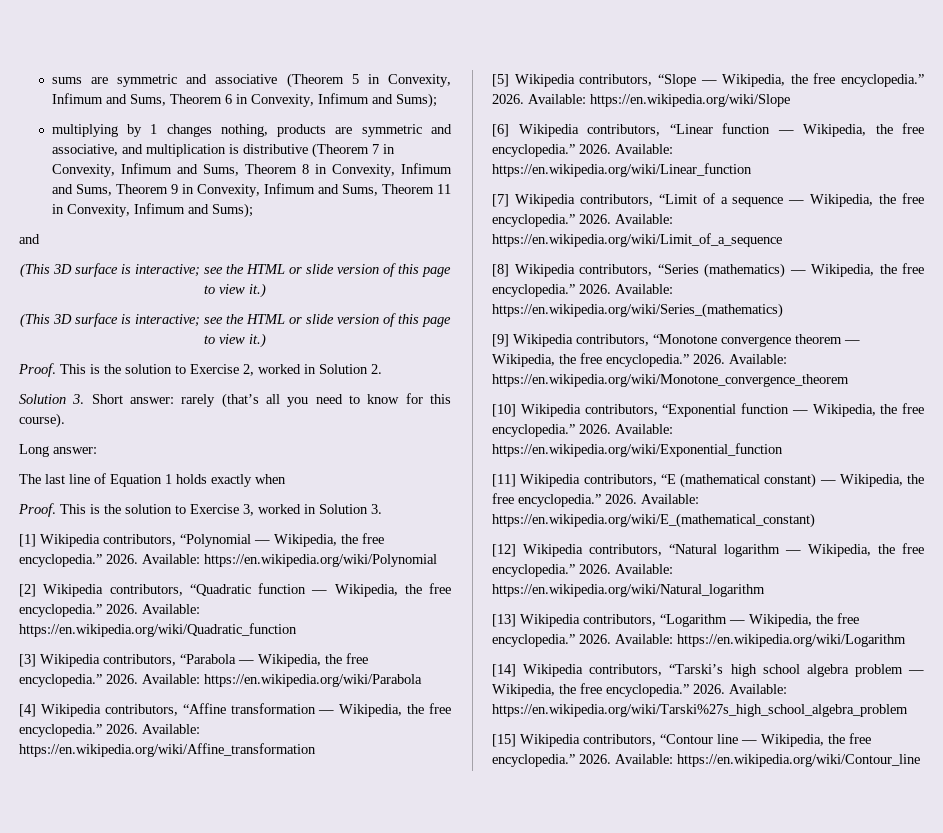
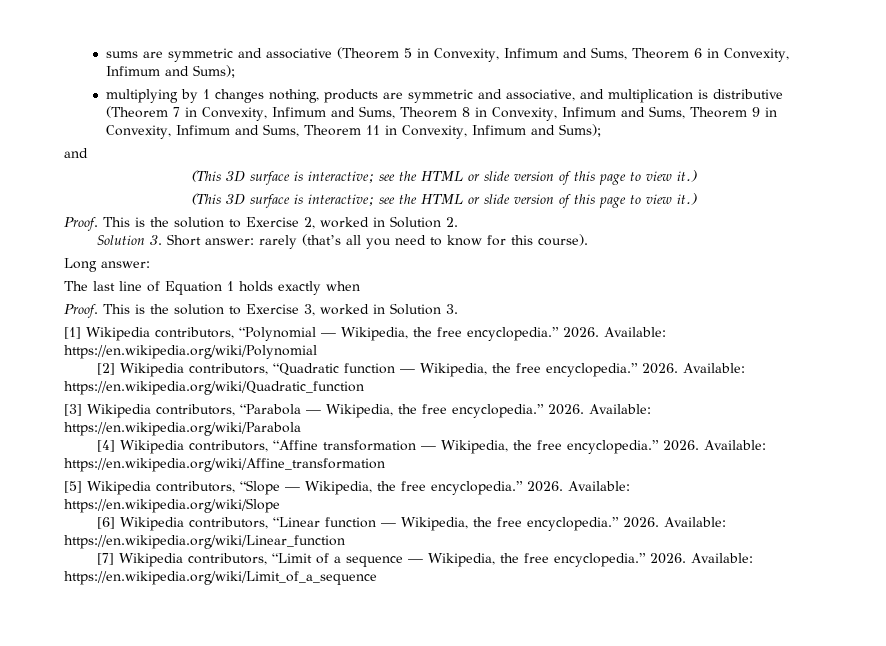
[492,263,924,278] [492,284,673,297] [492,303,783,318] [492,334,860,347] [492,353,787,367] [492,374,849,387] [492,403,924,417] [492,424,673,437] [492,443,783,457] [492,473,924,488] [492,493,699,507] [492,513,815,528] [492,543,924,557] [492,564,673,577] [492,584,765,597] [492,613,859,627] [492,634,906,647] [492,664,924,677] [492,683,787,697] [492,704,908,717] [492,733,871,747] [492,754,920,767] // [8] Wikipedia contributors, “Series (mathematics) — Wikipedia, the free encyclopedia.” 2026. Available: https://en.wikipedia.org/wiki/Series_(mathematics) // [9] Wikipedia contributors, “Monotone convergence theorem — Wikipedia, the free encyclopedia.” 2026. Available: https://en.wikipedia.org/wiki/Monotone_convergence_theorem // [10] Wikipedia contributors, “Exponential function — Wikipedia, the free encyclopedia.” 2026. Available: https://en.wikipedia.org/wiki/Exponential_function // [11] Wikipedia contributors, “E (mathematical constant) — Wikipedia, the free encyclopedia.” 2026. Available: https://en.wikipedia.org/wiki/E_(mathematical_constant) // [12] Wikipedia contributors, “Natural logarithm — Wikipedia, the free encyclopedia.” 2026. Available: https://en.wikipedia.org/wiki/Natural_logarithm // [13] Wikipedia contributors, “Logarithm — Wikipedia, the free encyclopedia.” 2026. Available: https://en.wikipedia.org/wiki/Logarithm // [14] Wikipedia contributors, “Tarski’s high school algebra problem — Wikipedia, the free encyclopedia.” 2026. Available: https://en.wikipedia.org/wiki/Tarski%27s_high_school_algebra_problem // [15] Wikipedia contributors, “Contour line — Wikipedia, the free encyclopedia.” 2026. Available: https://en.wikipedia.org/wiki/Contour_line -> (377, 578) none

